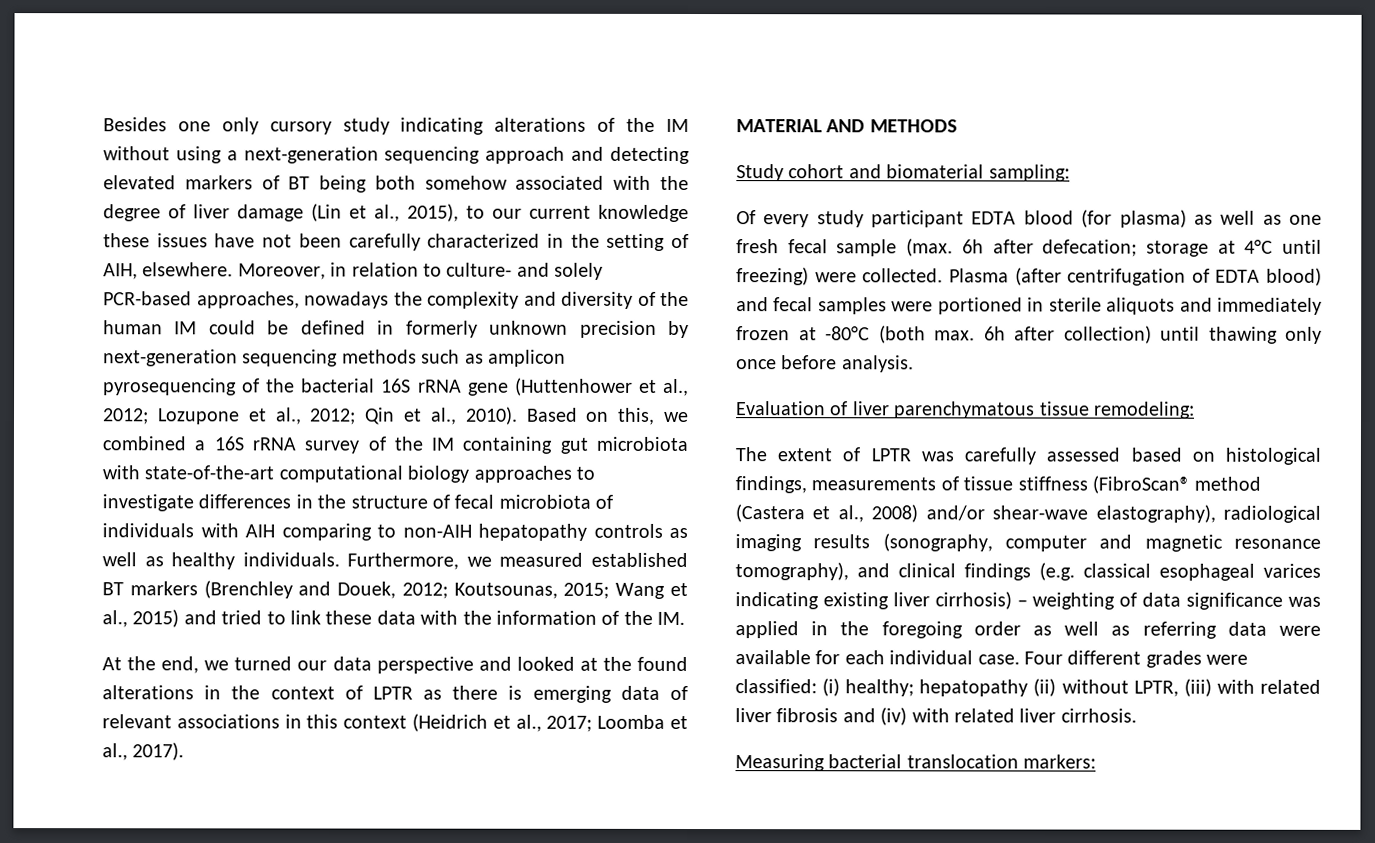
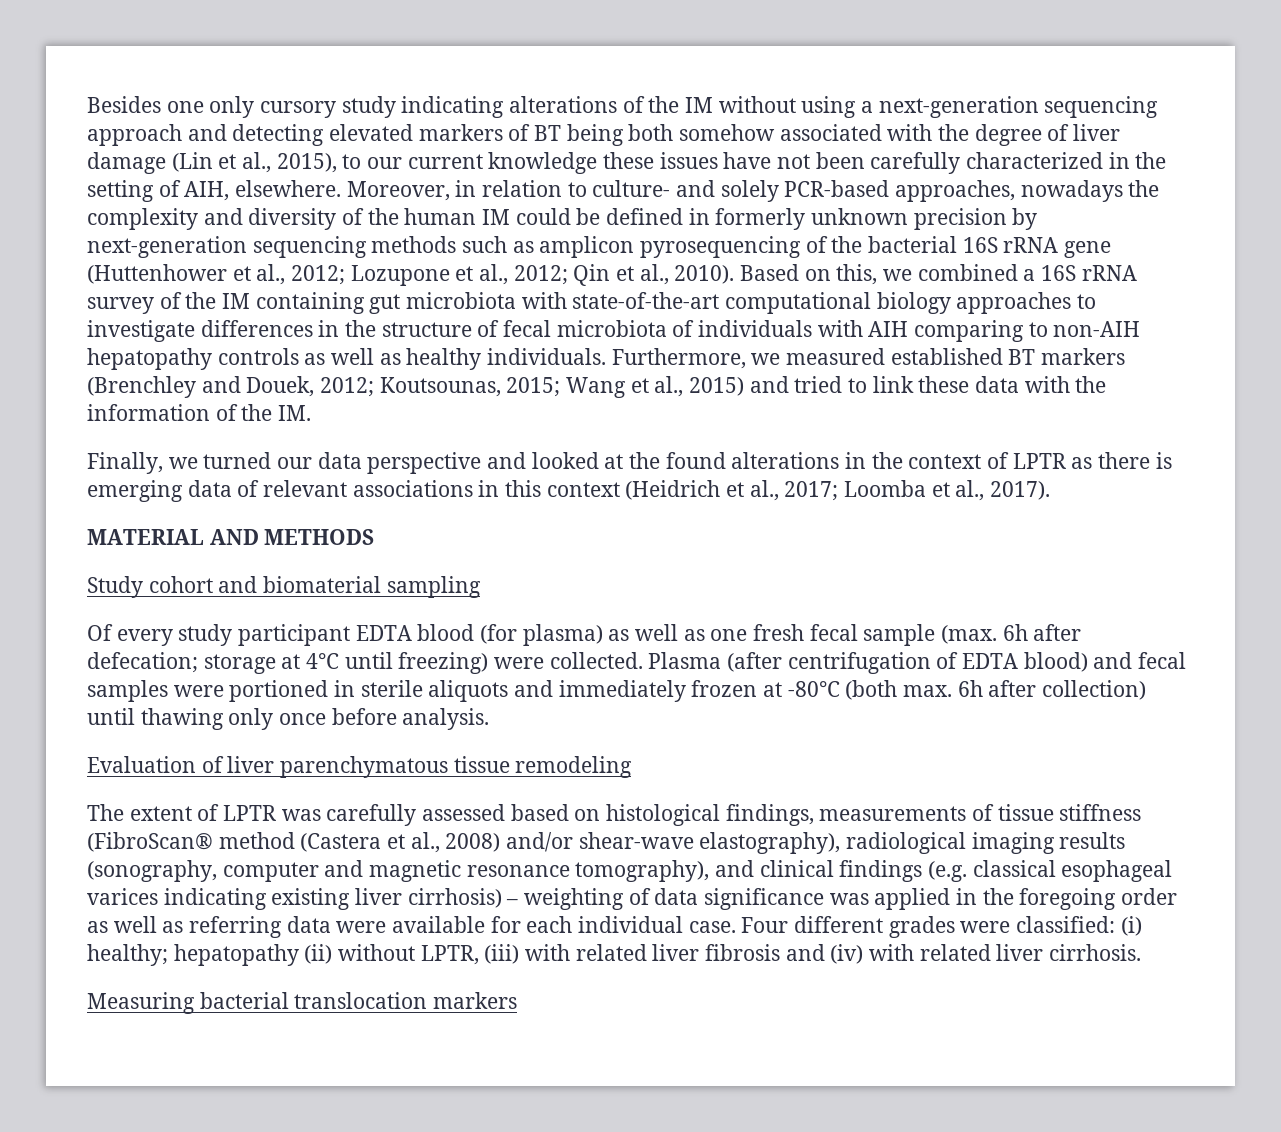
[102,656,200,674] At the end, -> [87,452,163,474] Finally,
[988,164,1070,182] sampling: -> [386,576,481,598] sampling
[1094,401,1195,419] remodeling: -> [515,756,633,778] remodeling
[1023,754,1097,769] markers: -> [433,992,518,1009] markers

